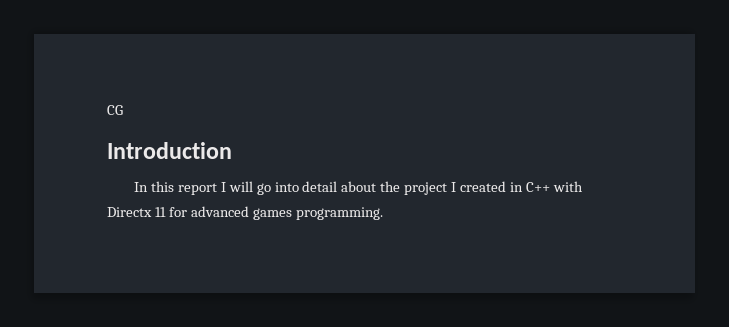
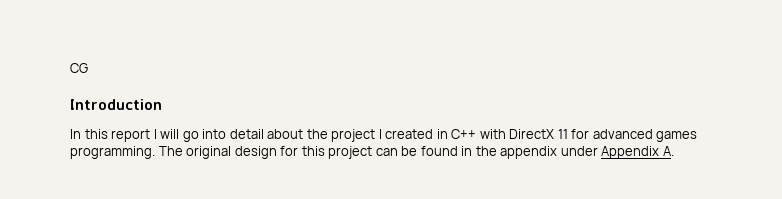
[107,207,152,217] Directx -> [509,129,555,139] DirectX
(383, 213) none -> [158,146,674,159] The original design for this project can be found in the appendix under Appendix A.

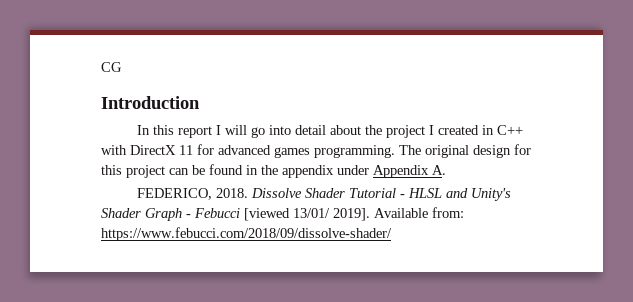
(674, 151) none -> [137,188,512,201] [101,207,464,221] [101,227,392,241] // FEDERICO, 2018. Dissolve Shader Tutorial - HLSL and Unity's Shader Graph - Febucci [viewed 13/01/ 2019]. Available from: https://www.febucci.com/2018/09/dissolve-shader/

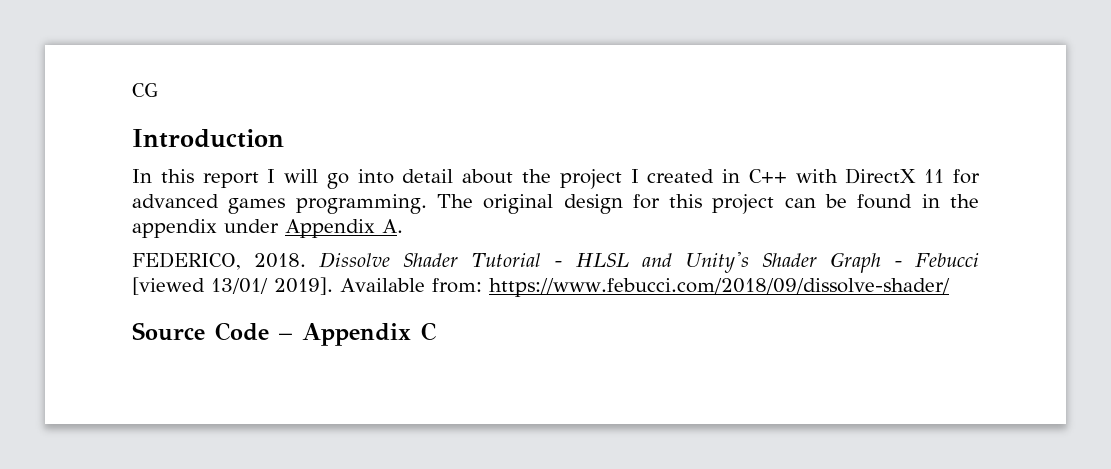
(392, 234) none -> [132,322,436,346] // Source Code – Appendix C

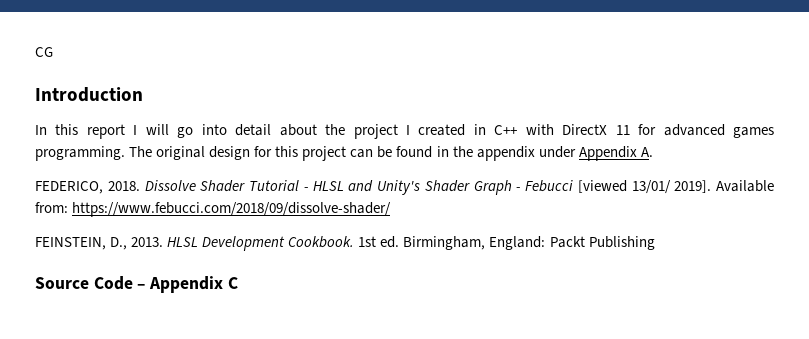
(950, 287) none -> [35,236,655,251] // FEINSTEIN, D., 2013. HLSL Development Cookbook. 1st ed. Birmingham, England: Packt Publishing

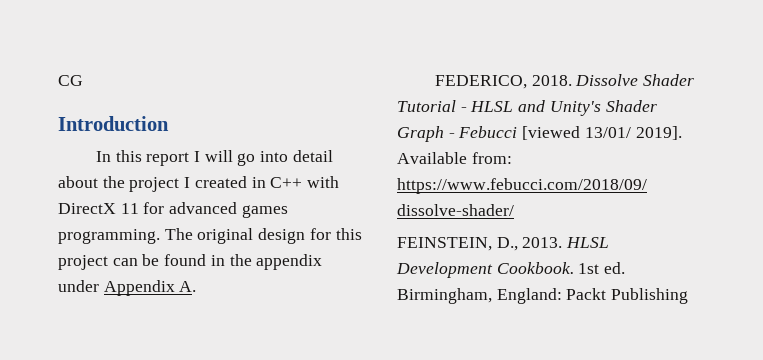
[35,276,238,293] // Source Code – Appendix C -> (689, 296) none

